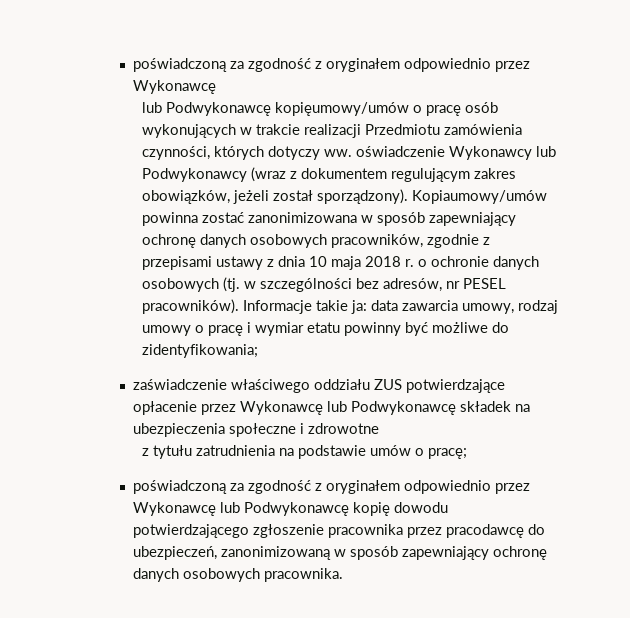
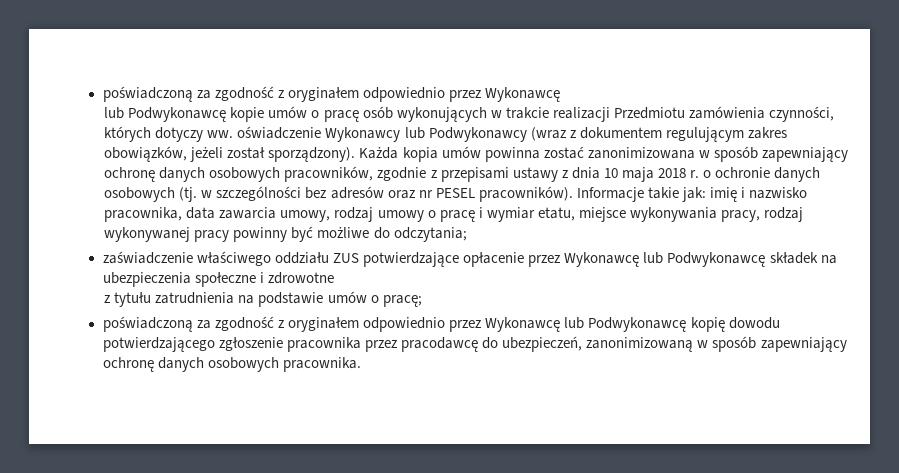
[274,102,409,116] kopięumowy/umów -> [230,106,308,122] kopie umów
[411,190,547,204] Kopiaumowy/umów -> [359,146,481,162] Każda kopia umów
[382,278,442,292] adresów, -> [330,186,415,199] adresów oraz
[350,300,367,314] ja: -> [681,187,807,202] [104,207,183,222] jak: imię i nazwisko pracownika,
[306,322,340,333] etatu -> [537,207,803,222] [104,227,230,242] etatu, miejsce wykonywania pracy, rodzaj wykonywanej pracy
[141,344,258,358] zidentyfikowania; -> [393,227,467,242] odczytania;

